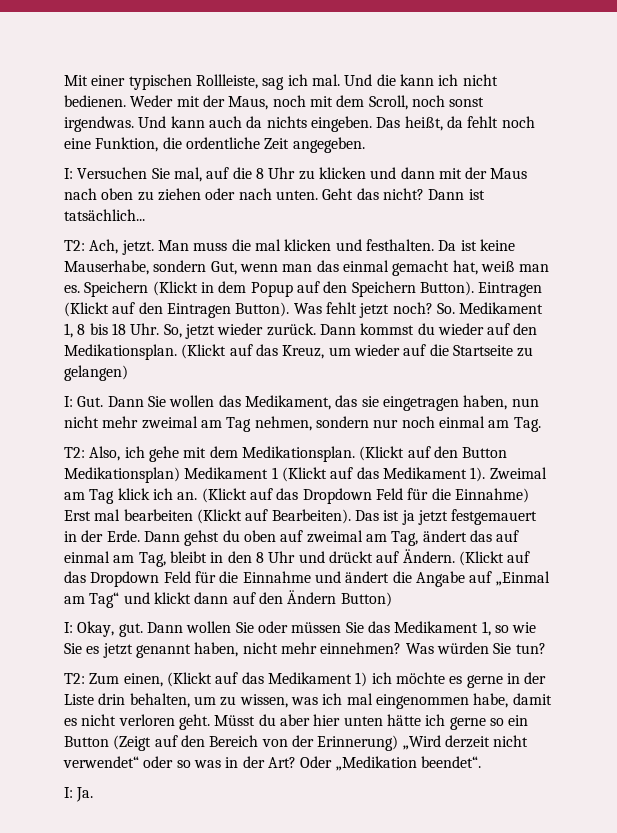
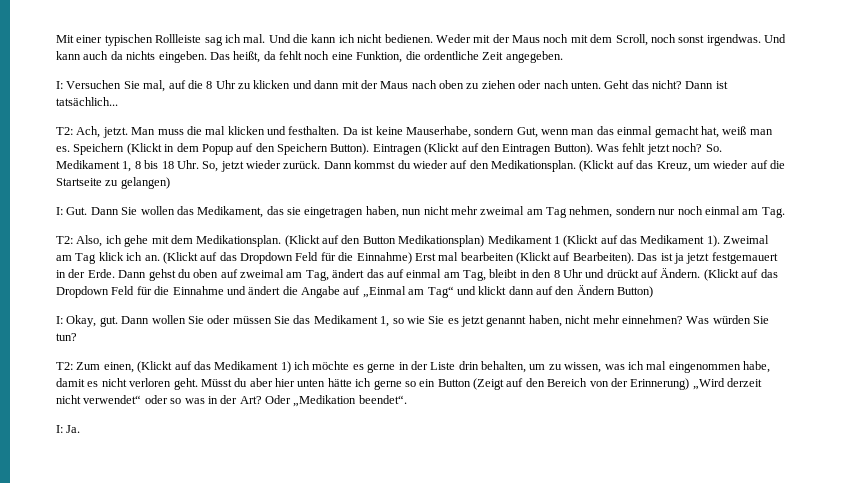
[195,74,258,89] Rollleiste, -> [155,34,202,43] Rollleiste
[228,96,269,110] Maus, -> [512,35,540,43] Maus

